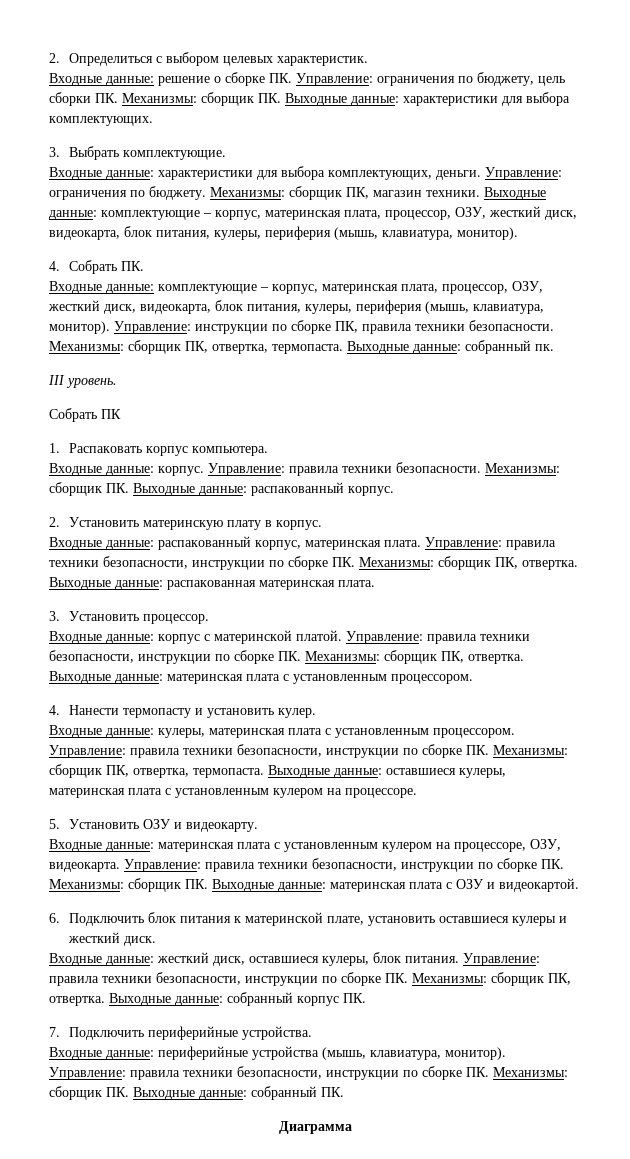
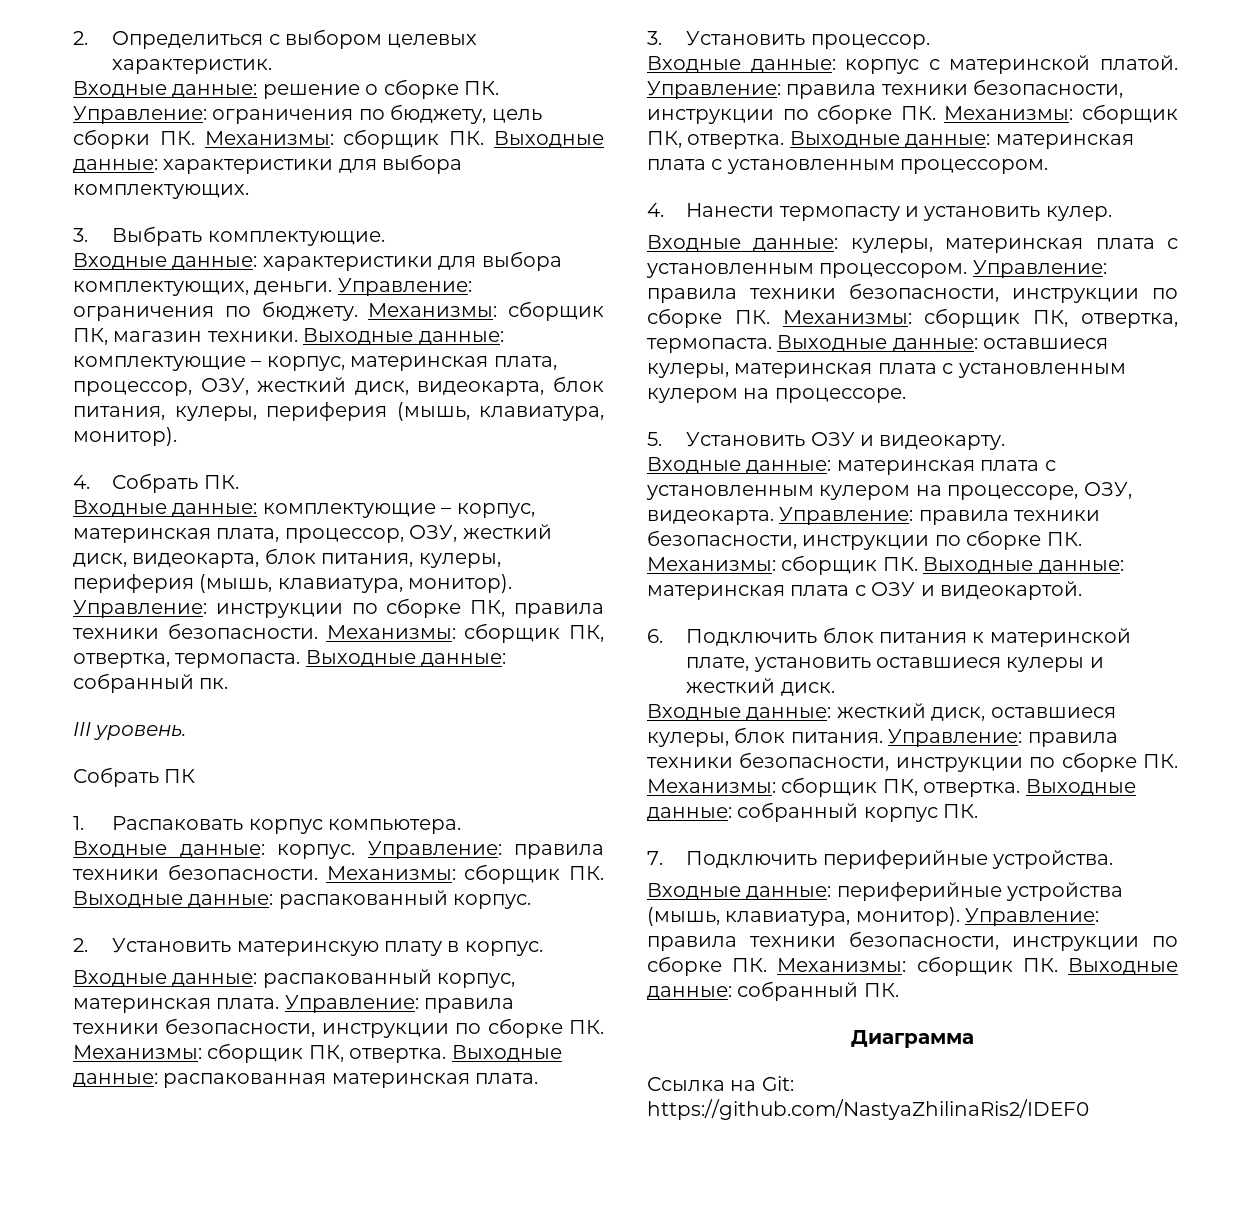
(352, 1127) none -> [647,1076,794,1092] [647,1099,1089,1120] // Ссылка на Git: https://github.com/NastyaZhilinaRis2/IDEF0

